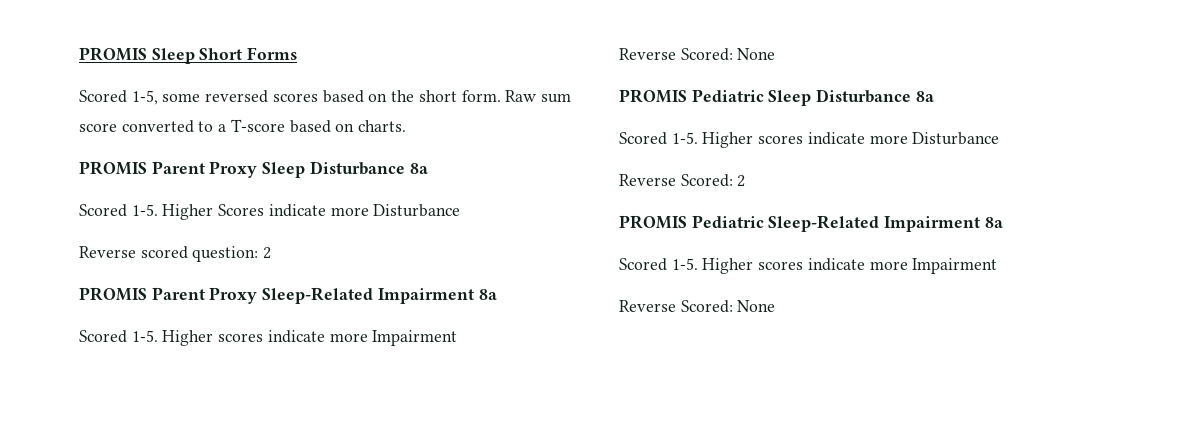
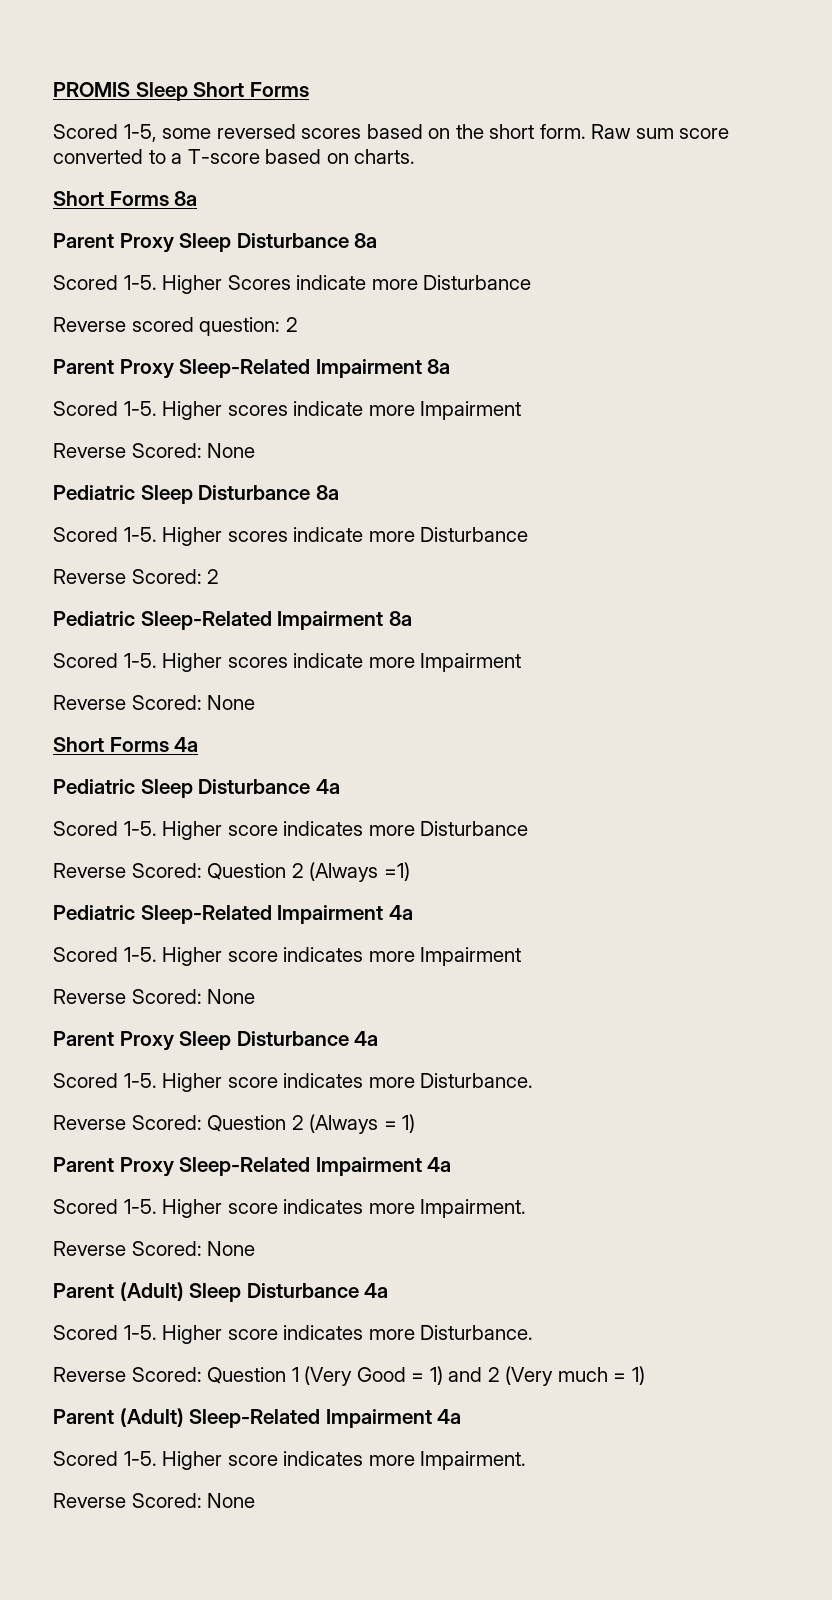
[79,161,147,175] PROMIS -> [53,191,198,206] Short Forms 8a //
[79,287,147,301] PROMIS -> (298, 324) none
[619,89,687,103] PROMIS -> (256, 450) none
[619,215,687,229] PROMIS -> (220, 576) none
(776, 306) none -> [53,737,199,752] [53,779,340,798] [53,821,529,840] [53,862,410,882] [53,905,413,924] [53,947,522,966] [53,989,256,1004] [53,1031,379,1051] [53,1073,534,1092] [53,1114,416,1134] [53,1157,452,1177] [53,1199,527,1218] [53,1241,256,1256] [53,1282,389,1302] [53,1325,534,1344] [53,1366,645,1386] [53,1408,462,1428] [53,1451,527,1470] [53,1493,256,1508] // Short Forms 4a // Pediatric Sleep Disturbance 4a // Scored 1-5. Higher score indicates more Disturbance // Reverse Scored: Question 2 (Always =1) // Pediatric Sleep-Related Impairment 4a // Scored 1-5. Higher score indicates more Impairment // Reverse Scored: None // Parent Proxy Sleep Disturbance 4a // Scored 1-5. Higher score indicates more Disturbance. // Reverse Scored: Question 2 (Always = 1) // Parent Proxy Sleep-Related Impairment 4a // Scored 1-5. Higher score indicates more Impairment. // Reverse Scored: None // Parent (Adult) Sleep Disturbance 4a // Scored 1-5. Higher score indicates more Disturbance. // Reverse Scored: Question 1 (Very Good = 1) and 2 (Very much = 1) // Parent (Adult) Sleep-Related Impairment 4a // Scored 1-5. Higher score indicates more Impairment. // Reverse Scored: None

